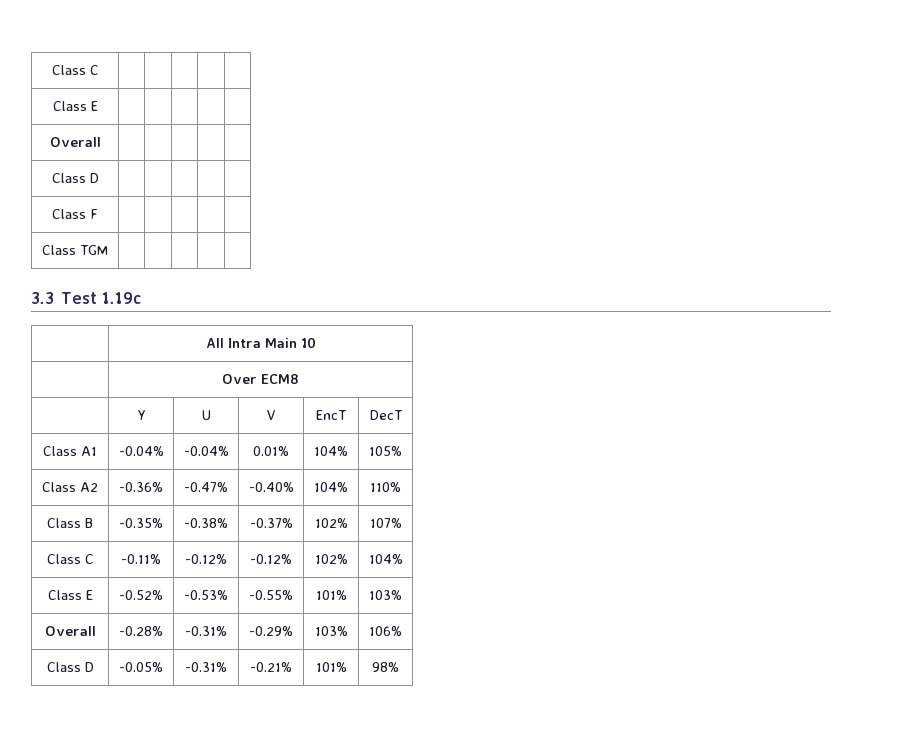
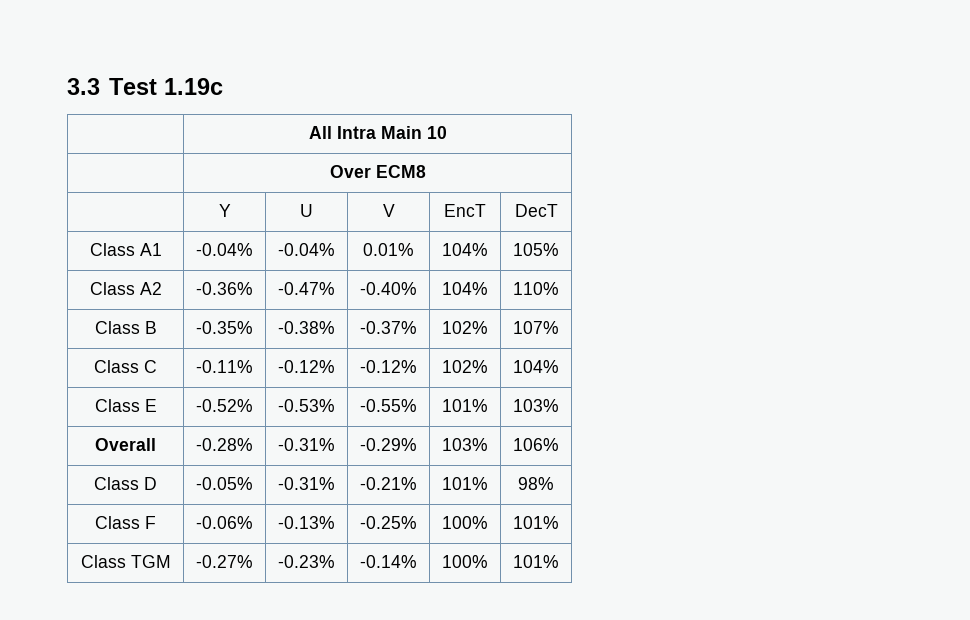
[51,65,99,75] [52,101,98,111] [49,137,101,147] [51,173,99,183] [52,209,98,219] [42,245,108,255] Class C | | | | | // Class E | | | | | // Overall | | | | | // Class D | | | | | // Class F | | | | | // Class TGM | | | | | // -> (67, 86) none
(399, 667) none -> [95,516,156,529] [196,516,253,529] [278,516,335,529] [360,516,417,529] [442,516,488,529] [513,516,559,529] [80,555,171,568] [196,555,253,568] [278,555,335,568] [360,555,417,568] [442,555,488,568] [513,555,559,568] // Class F | -0.06% | -0.13% | -0.25% | 100% | 101% // Class TGM | -0.27% | -0.23% | -0.14% | 100% | 101%

